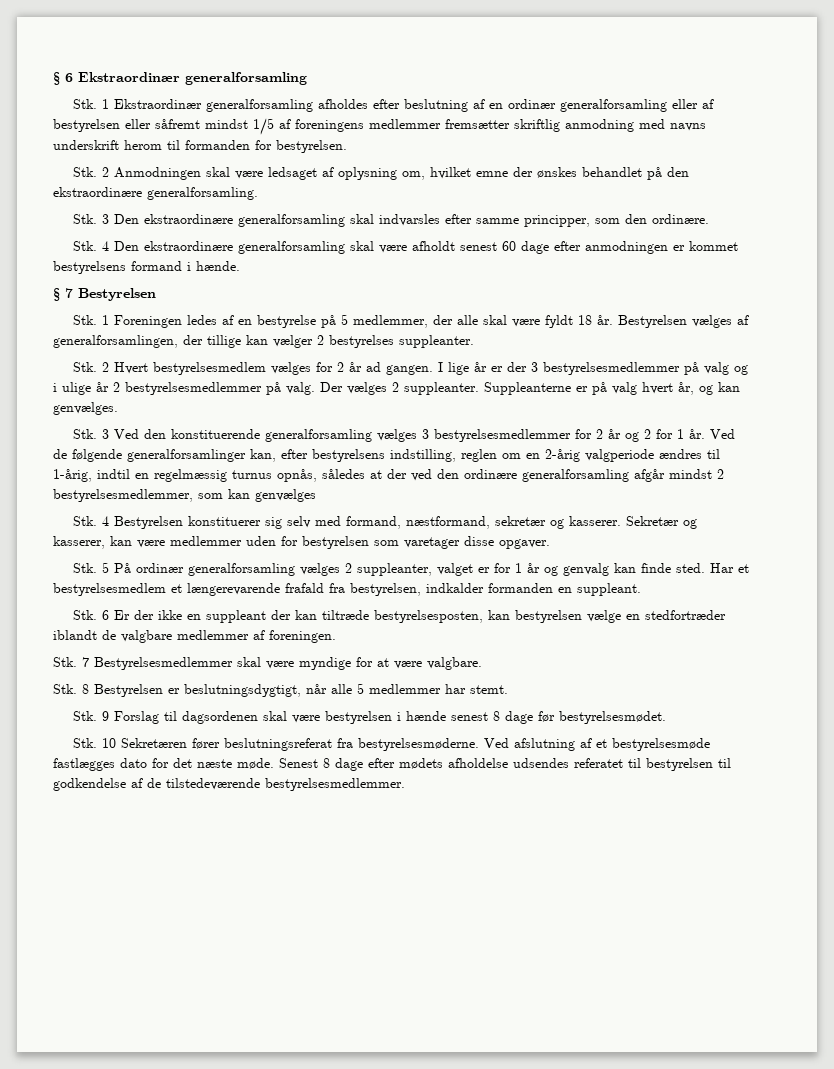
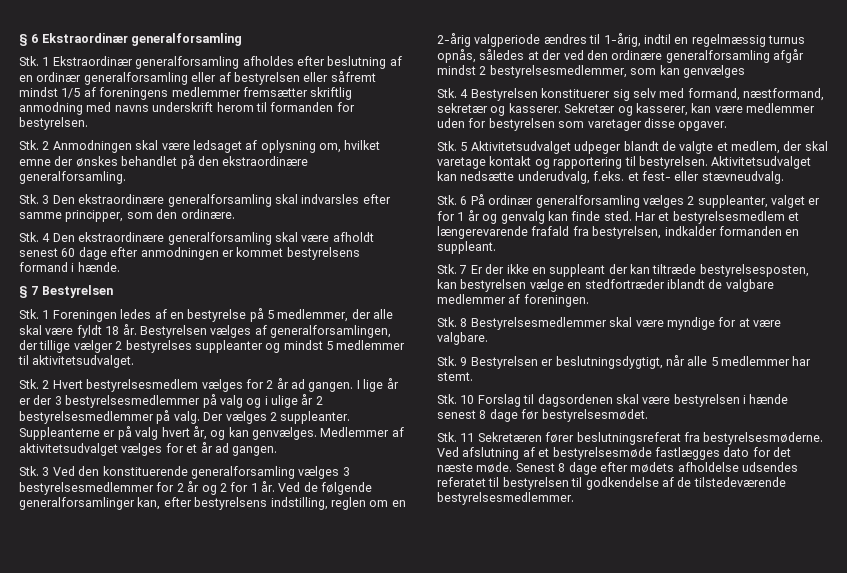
[246,335,268,345] kan -> (71, 346) none
[399,335,474,348] suppleanter. -> [194,340,406,353] [18,355,135,368] suppleanter og mindst 5 medlemmer til aktivitetsudvalget.
(118, 408) none -> [320,427,404,437] [19,442,278,456] Medlemmer af aktivitetsudvalget vælges for et år ad gangen.
(109, 567) none -> [470,141,828,154] [437,156,812,169] [437,171,784,184] [437,195,468,205] Aktivitetsudvalget udpeger blandt de valgte et medlem, der skal varetage kontakt og rapportering til bestyrelsen. Aktivitetsudvalget kan nedsætte underudvalg, f.eks. et fest- eller stævneudvalg. // Stk. 6
[101,610,109,620] 6 -> [459,265,468,274] 7
[82,657,89,667] 7 -> [460,318,468,327] 8
[82,684,89,694] 8 -> [460,357,468,366] 9
[101,711,109,721] 9 -> [460,395,475,404] 10
[101,738,116,748] 10 -> [460,433,475,442] 11

